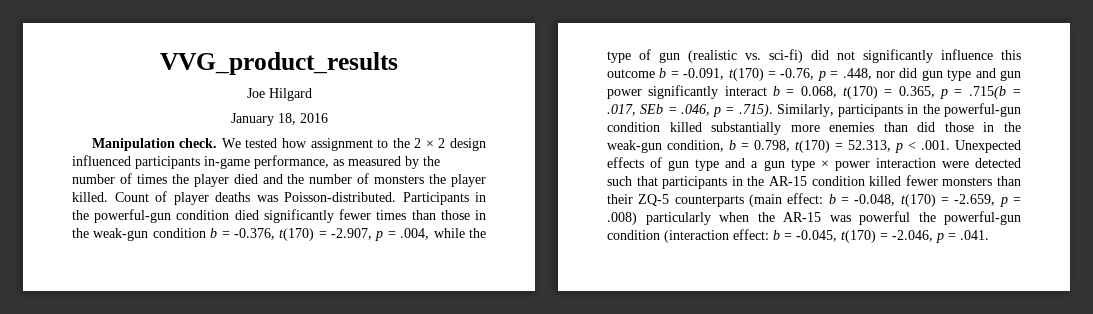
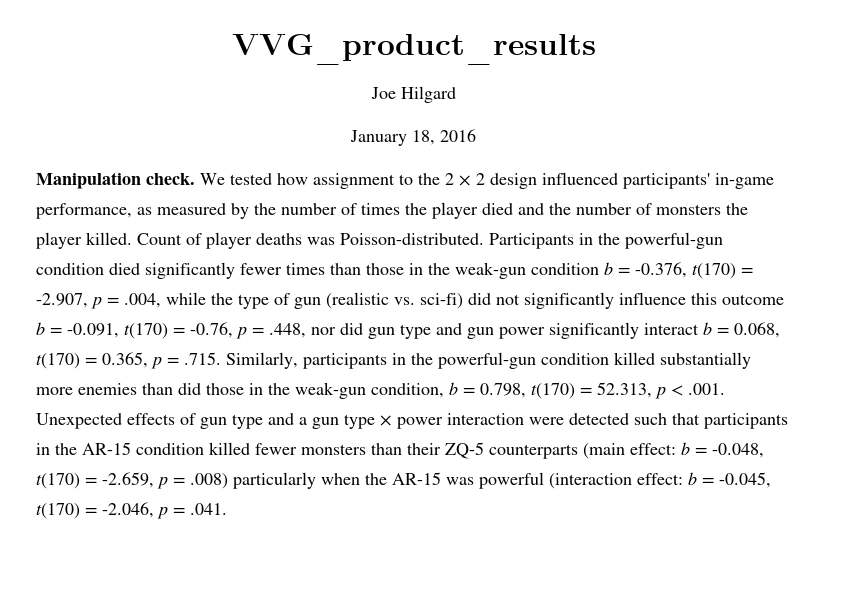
[135,156,200,169] participants -> [623,173,710,189] participants'
[968,86,1021,99] [607,104,773,117] .715(b = .017, SEb = .046, p = .715). -> [184,352,221,365] .715.
[918,211,1021,225] [607,230,660,240] the powerful-gun condition -> (544, 480) none

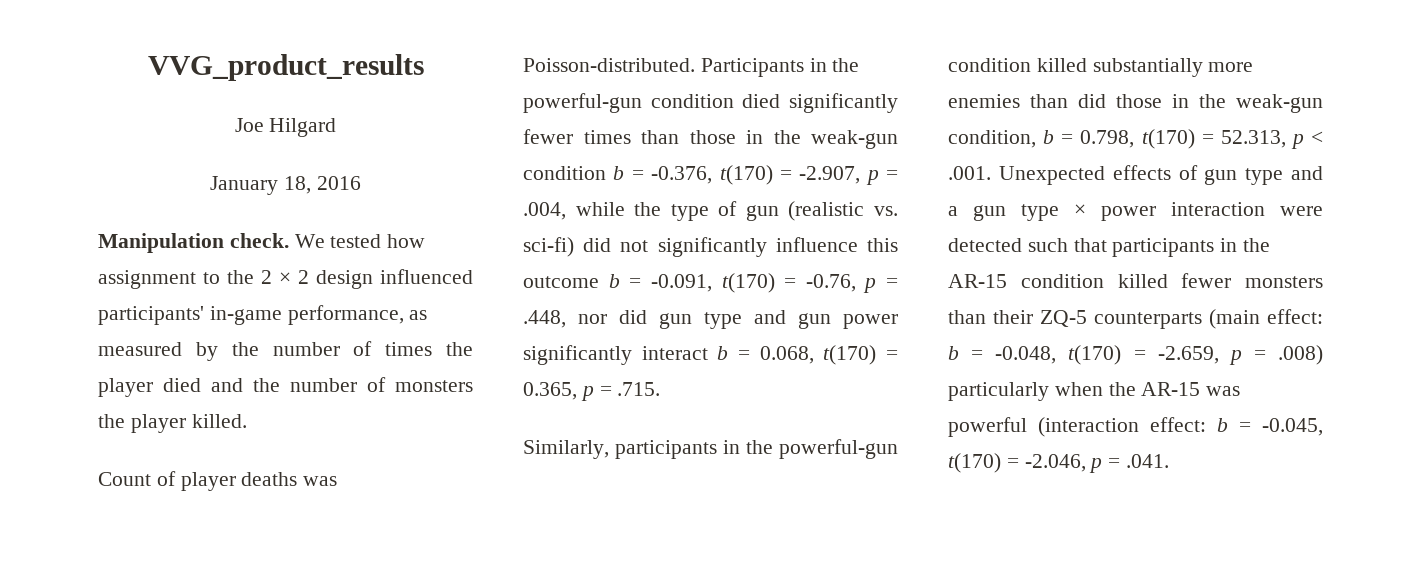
(132, 238) none -> (247, 421) //
(221, 358) none -> (661, 389) //

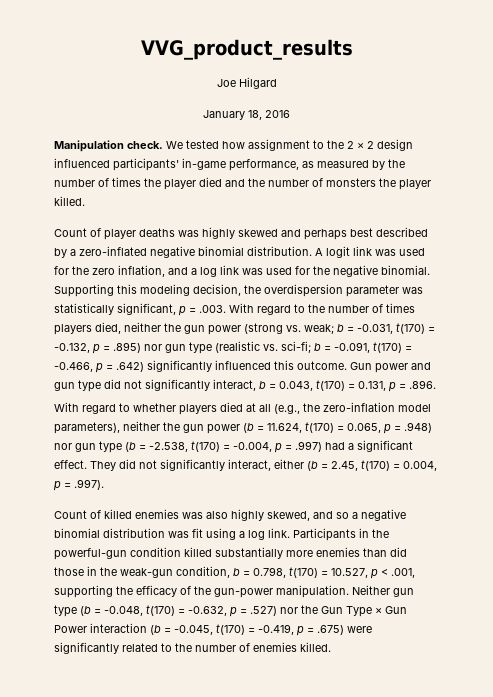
[523,58,860,77] [523,93,898,113] [523,129,898,149] [523,165,898,185] [523,201,898,221] [523,237,898,257] [523,276,599,288] Poisson-distributed. Participants in the powerful-gun condition died significantly fewer times than those in the weak-gun condition b = -0.376, t(170) = -2.907, p = .004, while the type of gun (realistic vs. sci-fi) did not significantly influence this outcome -> [202,227,428,240] [54,246,425,258] [54,265,430,277] [54,284,423,297] [54,303,415,316] [54,322,435,335] [54,341,311,354] highly skewed and perhaps best described by a zero-inflated negative binomial distribution. A logit link was used for the zero inflation, and a log link was used for the negative binomial. Supporting this modeling decision, the overdispersion parameter was statistically significant, p = .003. With regard to the number of times players died, neither the gun power (strong vs. weak; b = -0.031, t(170) = -0.132, p = .895) nor gun type (realistic vs. sci-fi;
[805,274,898,293] [523,310,898,329] [523,345,898,365] [523,382,661,401] [523,440,717,459] -0.76, p = .448, nor did gun type and gun power significantly interact b = 0.068, t(170) = 0.365, p = .715. // Similarly, participants -> [54,360,431,373] [54,379,436,392] [54,402,431,415] [54,421,432,434] [54,440,413,453] [54,459,437,471] [53,479,104,491] [54,509,406,521] [54,528,356,541] -0.466, p = .642) significantly influenced this outcome. Gun power and gun type did not significantly interact, b = 0.043, t(170) = 0.131, p = .896. // With regard to whether players died at all (e.g., the zero-inflation model parameters), neither the gun power (b = 11.624, t(170) = 0.065, p = .948) nor gun type (b = -2.538, t(170) = -0.004, p = .997) had a significant effect. They did not significantly interact, either (b = 2.45, t(170) = 0.004, p = .997). // Count of killed enemies was also highly skewed, and so a negative binomial distribution was fit using a log link. Participants
[1220,130,1286,148] 52.313, -> [331,568,368,578] 10.527,
[948,165,1323,185] [948,202,1323,221] [948,238,1271,257] [948,273,1323,288] [948,309,1323,329] [948,346,959,360] .001. Unexpected effects of gun type and a gun type × power interaction were detected such that participants in the AR-15 condition killed fewer monsters than their ZQ-5 counterparts (main effect: b -> [391,568,415,578] [54,585,414,598] [54,605,91,617] .001, supporting the efficacy of the gun-power manipulation. Neither gun type (b
[1157,345,1323,365] [948,382,1241,401] [948,417,1228,437] -2.659, p = .008) particularly when the AR-15 was powerful (interaction effect: b -> [188,605,407,617] [54,623,161,635] -0.632, p = .527) nor the Gun Type × Gun Power interaction (b
[1024,454,1170,473] -2.046, p = .041. -> [258,624,372,636] [54,642,331,654] -0.419, p = .675) were significantly related to the number of enemies killed.

